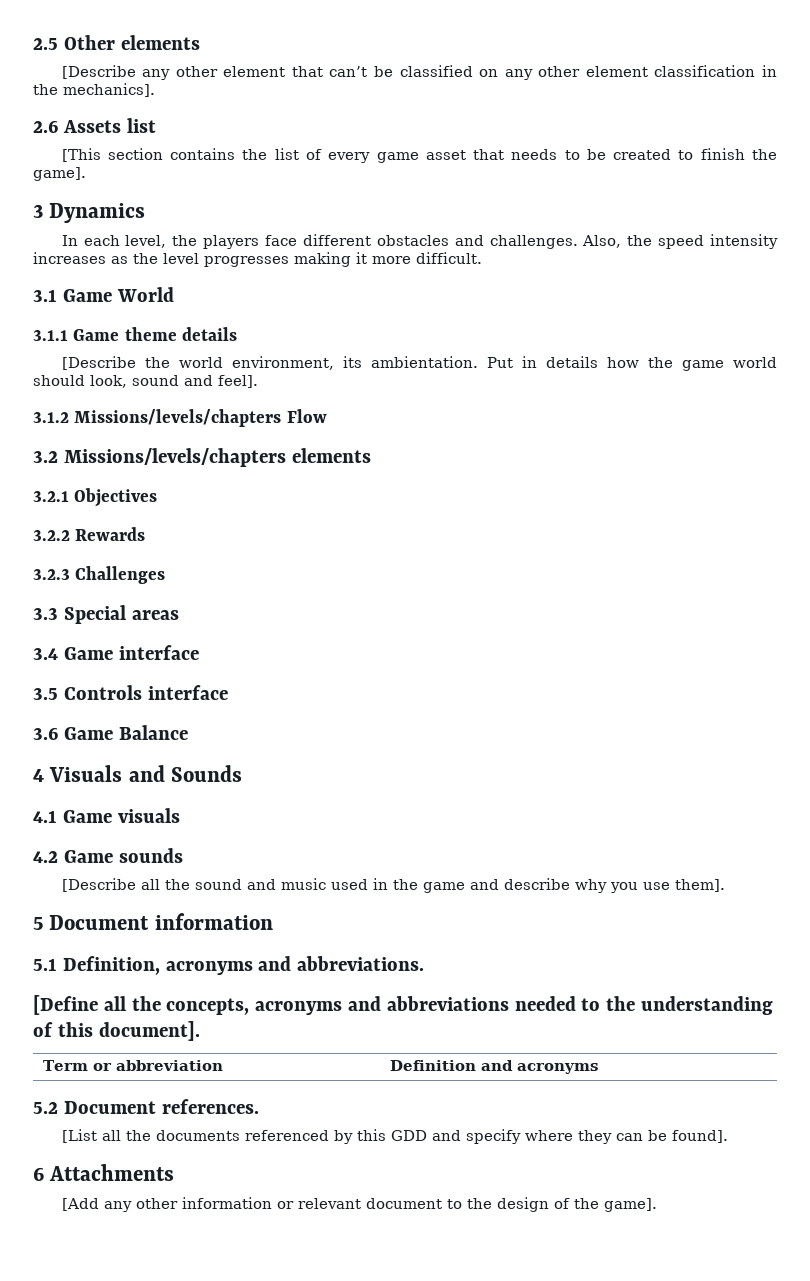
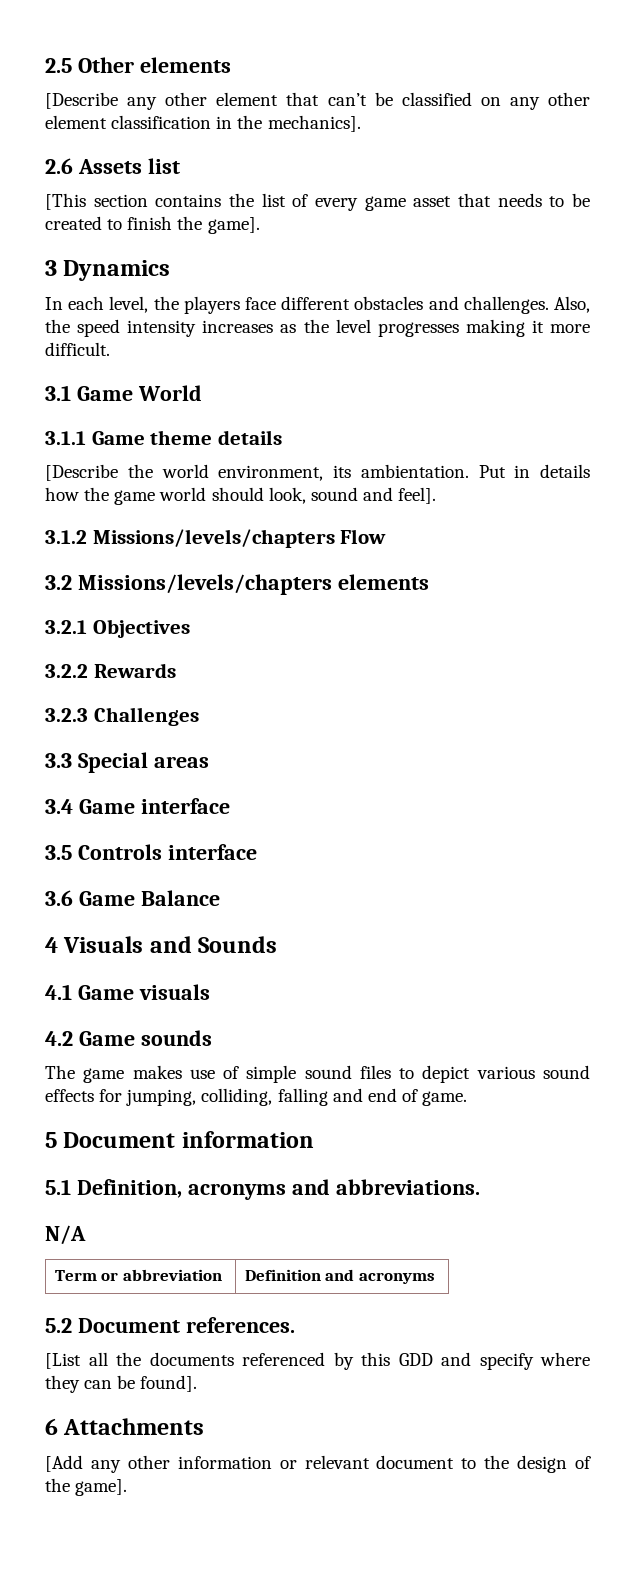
[61,878,725,893] [Describe all the sound and music used in the game and describe why you use them]. -> [45,1065,590,1083] [45,1088,468,1106] The game makes use of simple sound files to depict various sound effects for jumping, colliding, falling and end of game.
[33,995,774,1015] [33,1021,200,1041] [Define all the concepts, acronyms and abbreviations needed to the understanding of this document]. -> [45,1225,86,1245] N/A

